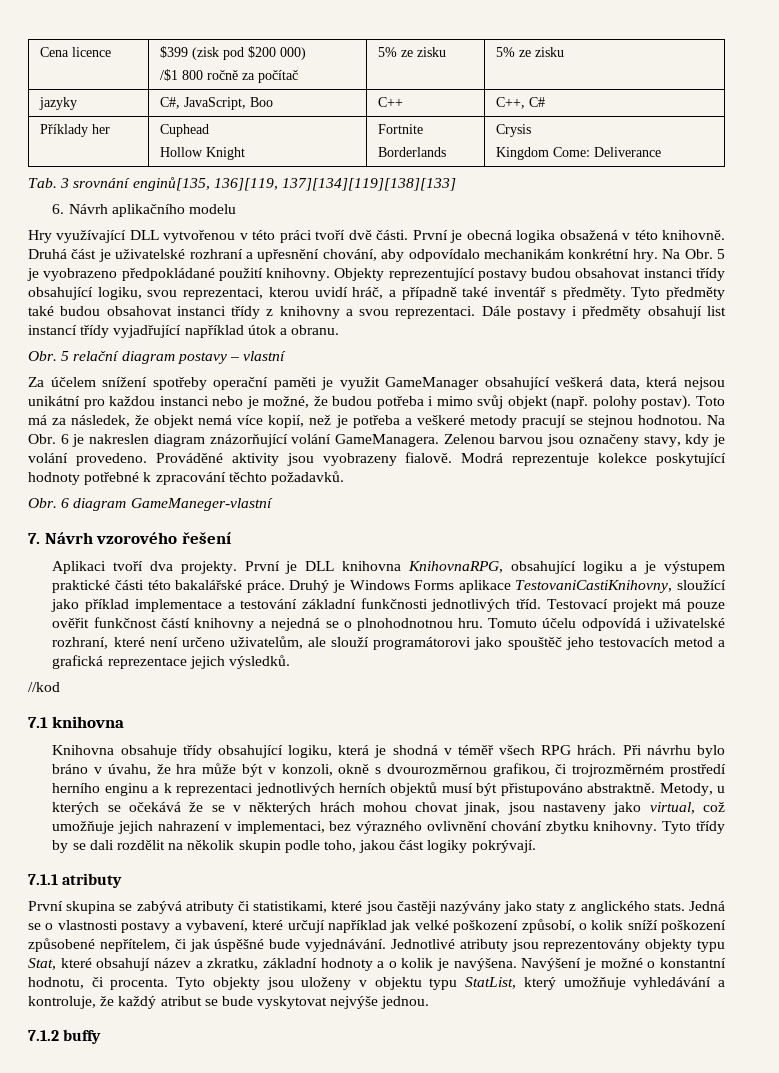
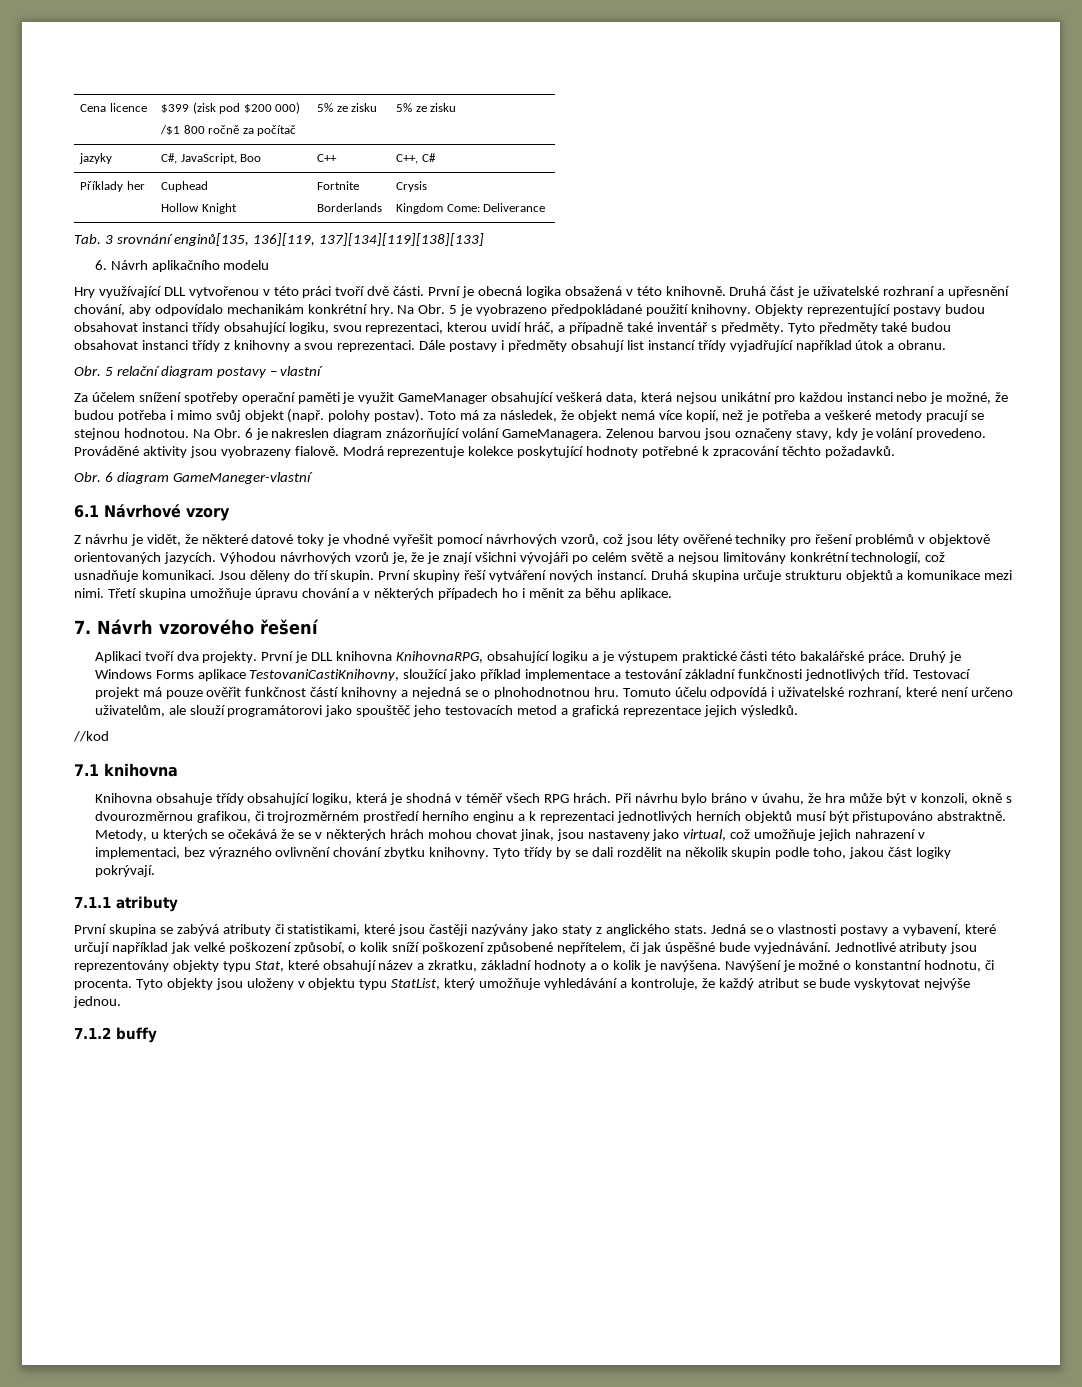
(273, 504) none -> [74,504,230,521] [74,534,991,546] [74,552,946,564] [74,570,1013,582] [74,588,672,600] // 6.1 Návrhové vzory // Z návrhu je vidět, že některé datové toky je vhodné vyřešit pomocí návrhových vzorů, což jsou léty ověřené techniky pro řešení problémů v objektově orientovaných jazycích. Výhodou návrhových vzorů je, že je znají všichni vývojáři po celém světě a nejsou limitovány konkrétní technologií, což usnadňuje komunikaci. Jsou děleny do tří skupin. První skupiny řeší vytváření nových instancí. Druhá skupina určuje strukturu objektů a komunikace mezi nimi. Třetí skupina umožňuje úpravu chování a v některých případech ho i měnit za běhu aplikace.

